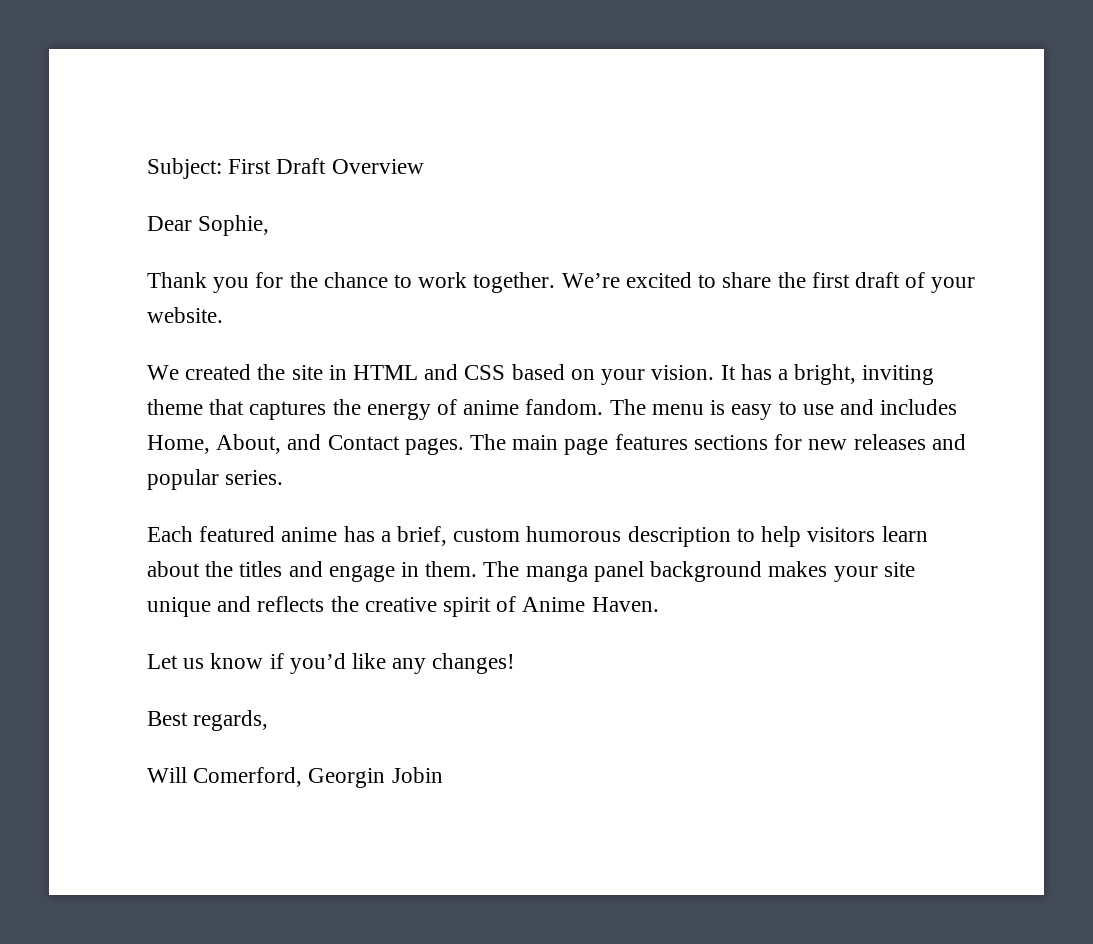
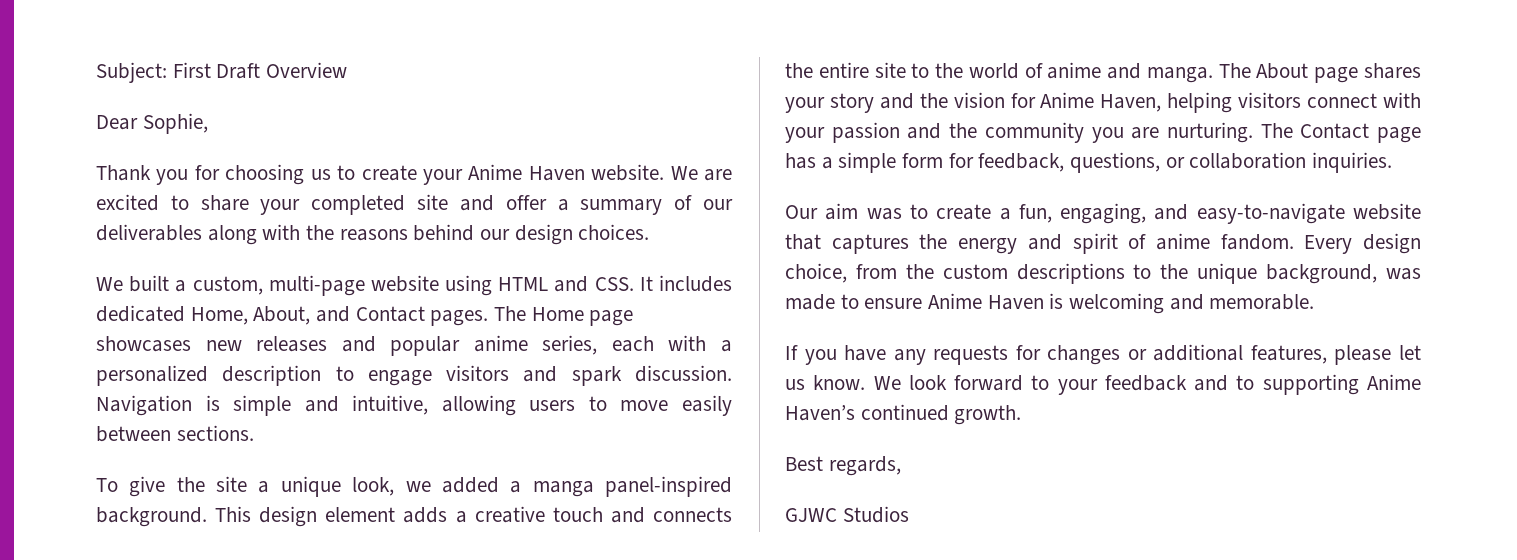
[289,272,976,293] [147,307,223,323] [147,364,935,385] [147,399,958,420] the chance to work together. We’re excited to share the first draft of your website. // We created the site in HTML and CSS based on your vision. It has a bright, inviting theme that captures the energy of anime fandom. The menu is easy to use and includes -> [225,164,732,185] [96,194,733,215] [96,224,650,245] [96,275,732,296] [96,305,185,322] choosing us to create your Anime Haven website. We are excited to share your completed site and offer a summary of our deliverables along with the reasons behind our design choices. // We built a custom, multi-page website using HTML and CSS. It includes dedicated
[512,434,966,455] [147,469,284,490] [147,526,928,547] [147,561,915,582] [147,596,659,617] [147,653,516,674] [147,710,269,731] [147,767,443,788] main page features sections for new releases and popular series. // Each featured anime has a brief, custom humorous description to help visitors learn about the titles and engage in them. The manga panel background makes your site unique and reflects the creative spirit of Anime Haven. // Let us know if you’d like any changes! // Best regards, // Will Comerford, Georgin Jobin -> [531,307,634,326] [96,335,732,356] [96,365,732,386] [96,395,732,416] [96,425,254,442] [96,476,732,497] [96,506,732,527] [785,62,1421,83] [785,92,1421,113] [785,122,1421,143] [785,152,1393,173] [785,203,1421,224] [785,233,1421,254] [785,263,1421,284] [785,293,1315,314] [785,344,1421,365] [785,374,1421,395] [785,404,1022,425] [785,456,901,476] [785,506,909,523] Home page showcases new releases and popular anime series, each with a personalized description to engage visitors and spark discussion. Navigation is simple and intuitive, allowing users to move easily between sections. // To give the site a unique look, we added a manga panel-inspired background. This design element adds a creative touch and connects the entire site to the world of anime and manga. The About page shares your story and the vision for Anime Haven, helping visitors connect with your passion and the community you are nurturing. The Contact page has a simple form for feedback, questions, or collaboration inquiries. // Our aim was to create a fun, engaging, and easy-to-navigate website that captures the energy and spirit of anime fandom. Every design choice, from the custom descriptions to the unique background, was made to ensure Anime Haven is welcoming and memorable. // If you have any requests for changes or additional features, please let us know. We look forward to your feedback and to supporting Anime Haven’s continued growth. // Best regards, // GJWC Studios

